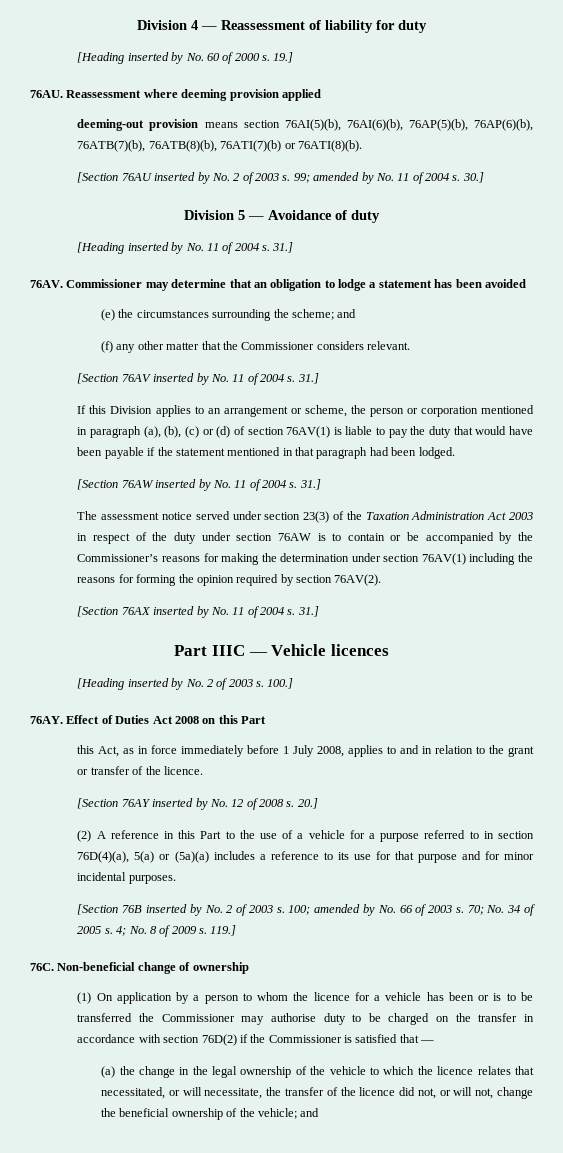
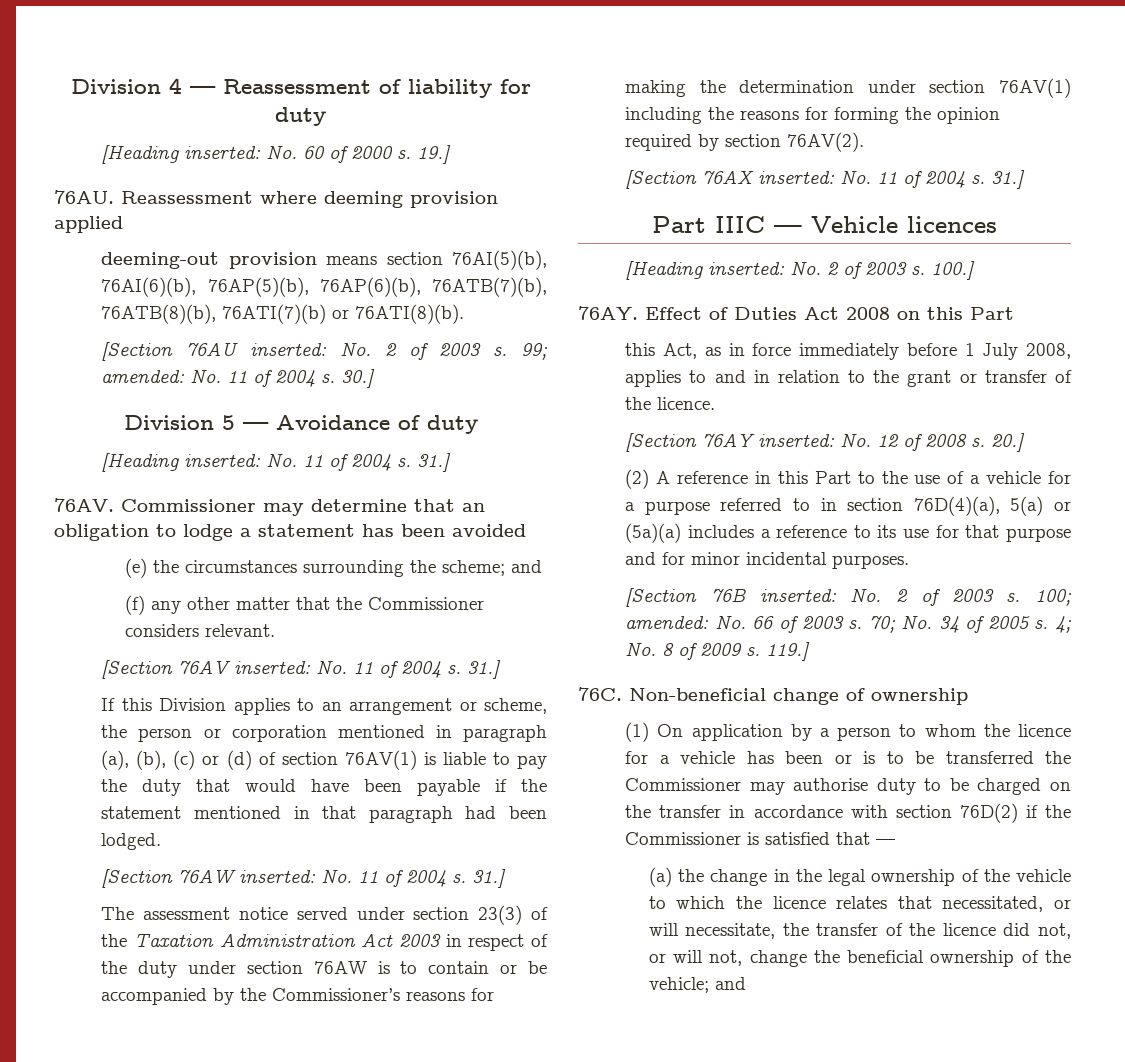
[127,52,184,64] inserted by -> [184,146,262,159] inserted:
[154,172,210,184] inserted by -> [250,343,328,356] inserted:
[313,172,374,184] amended by -> [101,370,186,383] amended:
[127,242,184,254] inserted by -> [184,454,262,467] inserted:
[153,373,209,385] inserted by -> [234,661,312,674] inserted:
[155,479,211,491] inserted by -> [239,870,317,883] inserted:
[153,606,209,618] inserted by -> [758,171,836,184] inserted:
[127,678,184,690] inserted by -> [708,262,786,275] inserted:
[152,798,208,810] inserted by -> [758,434,836,447] inserted:
[145,904,202,916] inserted by -> [759,589,837,602] inserted:
[314,904,375,916] amended by -> [625,616,710,629] amended:

